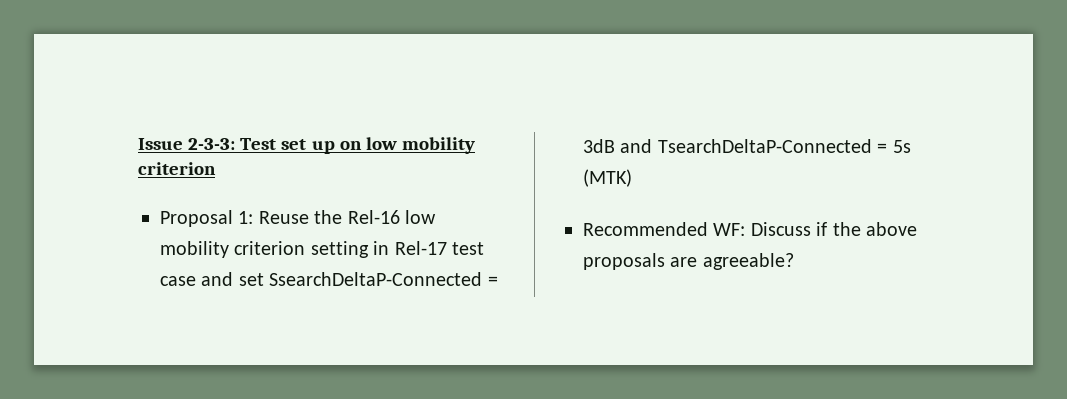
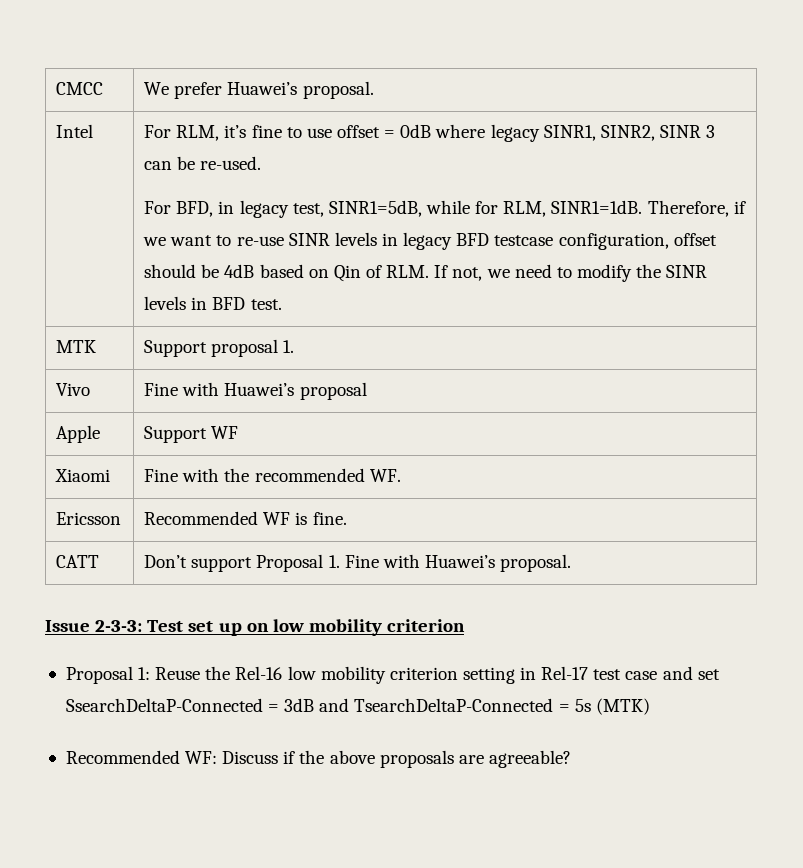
(138, 144) none -> [56,82,104,95] [144,81,374,99] [56,124,94,138] [144,124,716,142] [144,156,262,170] [144,200,746,218] [143,232,717,250] [144,264,708,282] [144,296,282,310] [56,340,97,353] [144,339,295,357] [56,383,91,396] [144,382,367,400] [56,425,101,443] [144,426,239,443] [55,469,111,482] [144,468,401,482] [56,512,122,525] [144,511,347,525] [56,555,100,568] [144,554,572,572] CMCC | We prefer Huawei’s proposal. // Intel | For RLM, it’s fine to use offset = 0dB where legacy SINR1, SINR2, SINR 3 can be re-used. // For BFD, in legacy test, SINR1=5dB, while for RLM, SINR1=1dB. Therefore, if we want to re-use SINR levels in legacy BFD testcase configuration, offset should be 4dB based on Qin of RLM. If not, we need to modify the SINR levels in BFD test. // MTK | Support proposal 1. // Vivo | Fine with Huawei’s proposal // Apple | Support WF // Xiaomi | Fine with the recommended WF. // Ericsson | Recommended WF is fine. // CATT | Don’t support Proposal 1. Fine with Huawei’s proposal. //

